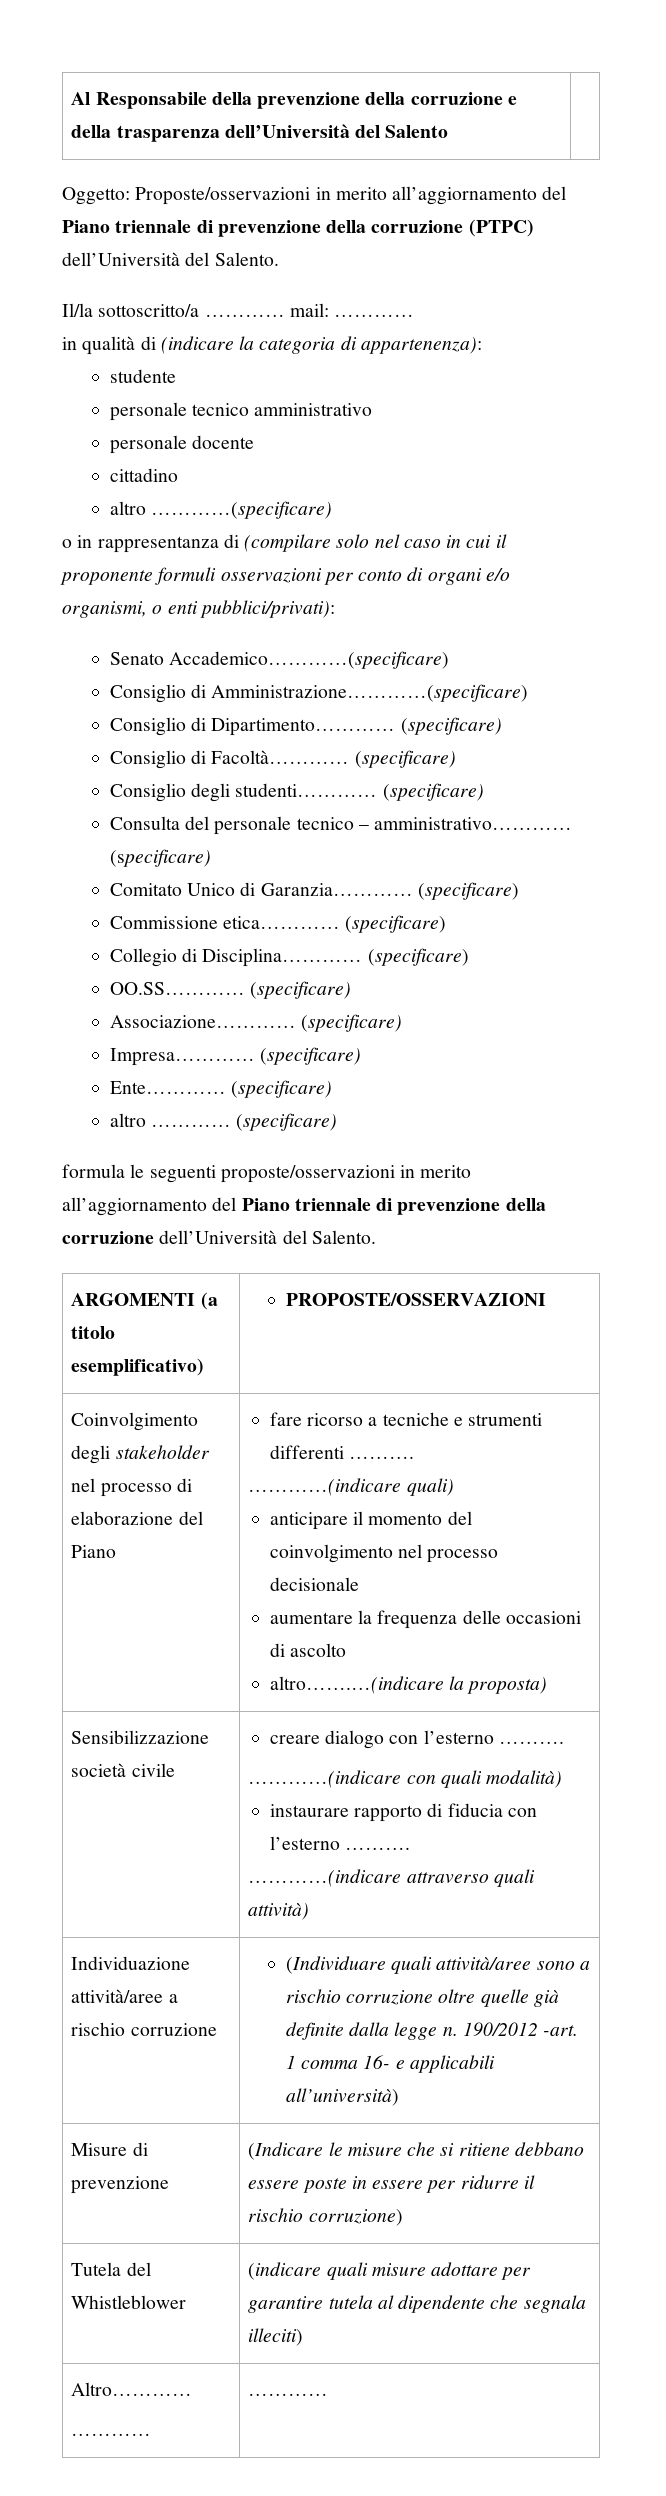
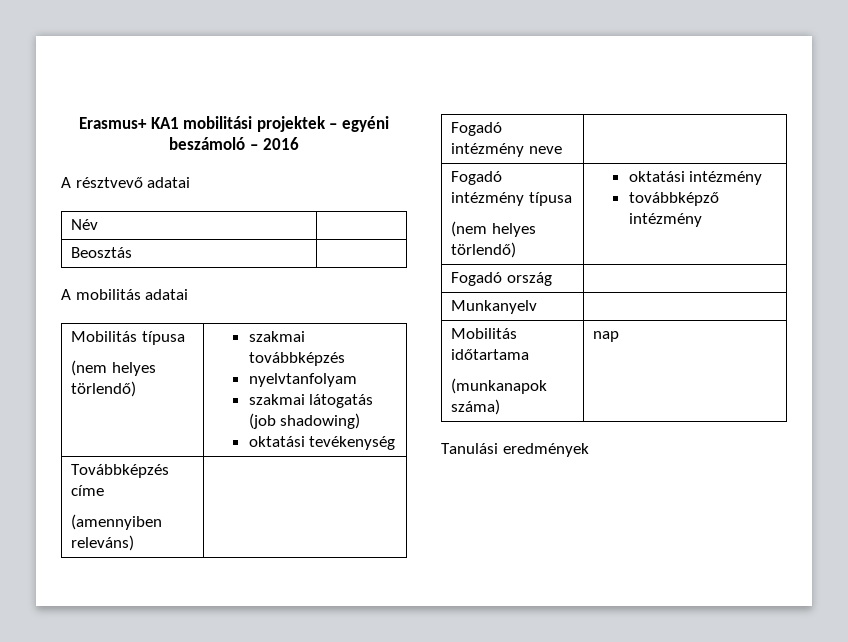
[71,92,517,109] [71,124,449,142] [62,186,567,205] [62,219,534,237] [62,252,279,266] [62,303,415,317] [62,336,482,355] [109,369,176,383] [109,402,373,421] [109,435,255,454] [109,468,178,482] [109,501,333,519] [62,534,507,553] [60,567,510,585] [62,600,335,618] [109,651,450,669] [109,684,529,703] [109,717,502,736] [109,750,456,769] [109,783,484,802] [109,816,573,835] [109,849,211,867] [109,882,519,900] [109,915,447,933] [109,948,469,967] [109,981,352,999] [109,1014,403,1032] [109,1047,362,1066] [109,1080,333,1098] [109,1113,338,1131] [62,1164,472,1183] [62,1197,546,1216] [62,1230,376,1244] [71,1292,218,1310] [71,1326,116,1339] [71,1358,205,1376] [285,1293,546,1306] [71,1412,199,1431] [71,1445,210,1464] [71,1478,192,1497] [71,1511,203,1525] [71,1545,117,1558] [269,1412,543,1426] [269,1445,415,1459] [248,1478,454,1496] [269,1511,472,1530] [269,1544,499,1563] [269,1577,359,1591] [269,1610,581,1629] [269,1643,347,1657] [269,1676,548,1694] [71,1730,210,1744] [71,1763,175,1777] [269,1730,564,1749] [248,1770,563,1788] [269,1803,537,1822] [269,1836,411,1850] [248,1869,535,1887] [248,1903,310,1920] [71,1956,191,1970] [71,1989,178,2003] [71,2022,217,2036] [285,1956,590,1974] [285,1989,559,2007] [285,2022,579,2040] [285,2055,495,2073] [285,2088,399,2106] [71,2142,148,2156] [71,2176,170,2194] [248,2142,584,2160] [248,2175,535,2193] [248,2208,403,2226] [71,2262,151,2276] [71,2295,187,2309] [248,2262,532,2280] [248,2295,586,2313] [248,2328,304,2346] [71,2382,193,2396] [71,2433,152,2436] [248,2393,329,2396] Al Responsabile della prevenzione della corruzione e della trasparenza dell’Università del Salento | // Oggetto: Proposte/osservazioni in merito all’aggiornamento del Piano triennale di prevenzione della corruzione (PTPC) dell’Università del Salento. // Il/la sottoscritto/a ………… mail: ………… // in qualità di (indicare la categoria di appartenenza): // studente // personale tecnico amministrativo // personale docente // cittadino // altro …………(specificare) // o in rappresentanza di (compilare solo nel caso in cui il proponente formuli osservazioni per conto di organi e/o organismi, o enti pubblici/privati): // Senato Accademico…………(specificare) // Consiglio di Amministrazione…………(specificare) // Consiglio di Dipartimento………… (specificare) // Consiglio di Facoltà………… (specificare) // Consiglio degli studenti………… (specificare) // Consulta del personale tecnico – amministrativo………… (specificare) // Comitato Unico di Garanzia………… (specificare) // Commissione etica………… (specificare) // Collegio di Disciplina………… (specificare) // OO.SS………… (specificare) // Associazione………… (specificare) // Impresa………… (specificare) // Ente………… (specificare) // altro ………… (specificare) // formula le seguenti proposte/osservazioni in merito all’aggiornamento del Piano triennale di prevenzione della corruzione dell’Università del Salento. // ARGOMENTI (a titolo esemplificativo) | PROPOSTE/OSSERVAZIONI // Coinvolgimento degli stakeholder nel processo di elaborazione del Piano | fare ricorso a tecniche e strumenti differenti ………. // …………(indicare quali) // anticipare il momento del coinvolgimento nel processo decisionale // aumentare la frequenza delle occasioni di ascolto // altro…….…(indicare la proposta) // Sensibilizzazione società civile | creare dialogo con l’esterno ………. // …………(indicare con quali modalità) // instaurare rapporto di fiducia con l’esterno ………. // …………(indicare attraverso quali attività) // Individuazione attività/aree a rischio corruzione | (Individuare quali attività/aree sono a rischio corruzione oltre quelle già definite dalla legge n. 190/2012 -art. 1 comma 16- e applicabili all’università) // Misure di prevenzione | (Indicare le misure che si ritiene debbano essere poste in essere per ridurre il rischio corruzione) // Tutela del Whistleblower | (indicare quali misure adottare per garantire tutela al dipendente che segnala illeciti) // Altro………… // ………… | ………… -> [79,116,389,132] [169,137,299,150] [61,177,191,188] [71,219,99,230] [71,247,133,258] [61,289,189,300] [71,331,185,345] [71,360,156,376] [71,381,137,397] [248,331,305,342] [248,352,345,366] [248,373,357,387] [248,394,374,408] [248,413,361,429] [248,436,396,450] [71,464,170,478] [71,485,105,496] [71,514,163,530] [71,535,135,551] [451,122,503,136] [451,143,562,157] [451,171,503,185] [451,192,572,206] [451,221,536,237] [451,242,517,258] [628,171,763,185] [628,192,719,206] [628,213,702,227] [451,272,552,286] [451,300,538,314] [451,328,518,339] [451,349,530,360] [451,378,548,394] [451,399,501,415] [593,331,620,342] [441,443,589,457] Erasmus+ KA1 mobilitási projektek – egyéni beszámoló – 2016 // A résztvevő adatai // Név | // Beosztás | // A mobilitás adatai // Mobilitás típusa // (nem helyes törlendő) | szakmai továbbképzés // nyelvtanfolyam // szakmai látogatás (job shadowing) // oktatási tevékenység // Továbbképzés címe // (amennyiben releváns) | // Fogadó intézmény neve | // Fogadó intézmény típusa // (nem helyes törlendő) | oktatási intézmény // továbbképző intézmény // Fogadó ország | // Munkanyelv | // Mobilitás időtartama // (munkanapok száma) | nap // Tanulási eredmények

